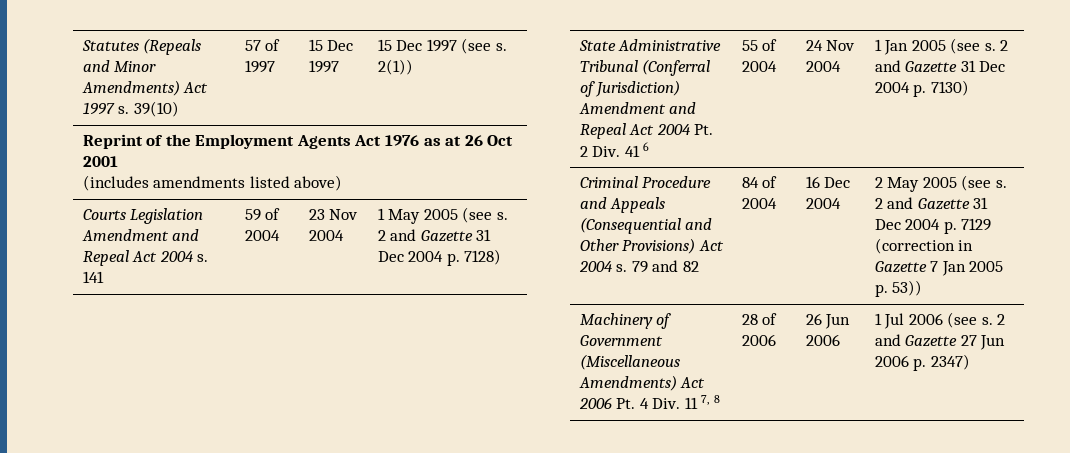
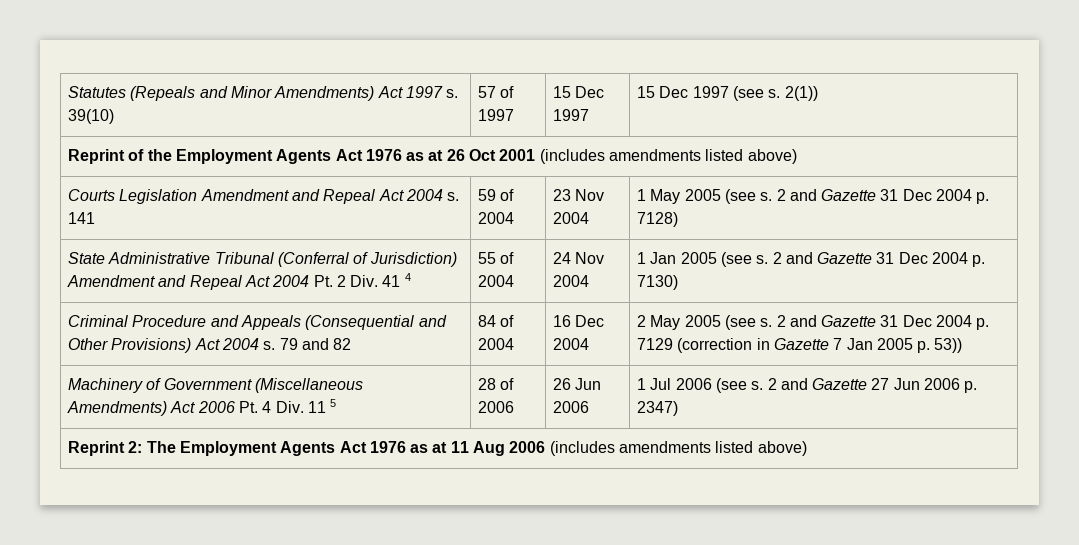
(118, 161) // -> (536, 155) none
[643,142,650,151] 6 -> [404,273,411,281] 4
[701,395,721,405] 7, 8 -> [330,399,337,407] 5
(970, 362) none -> [67,441,807,456] // Reprint 2: The Employment Agents Act 1976 as at 11 Aug 2006 (includes amendments listed above)

